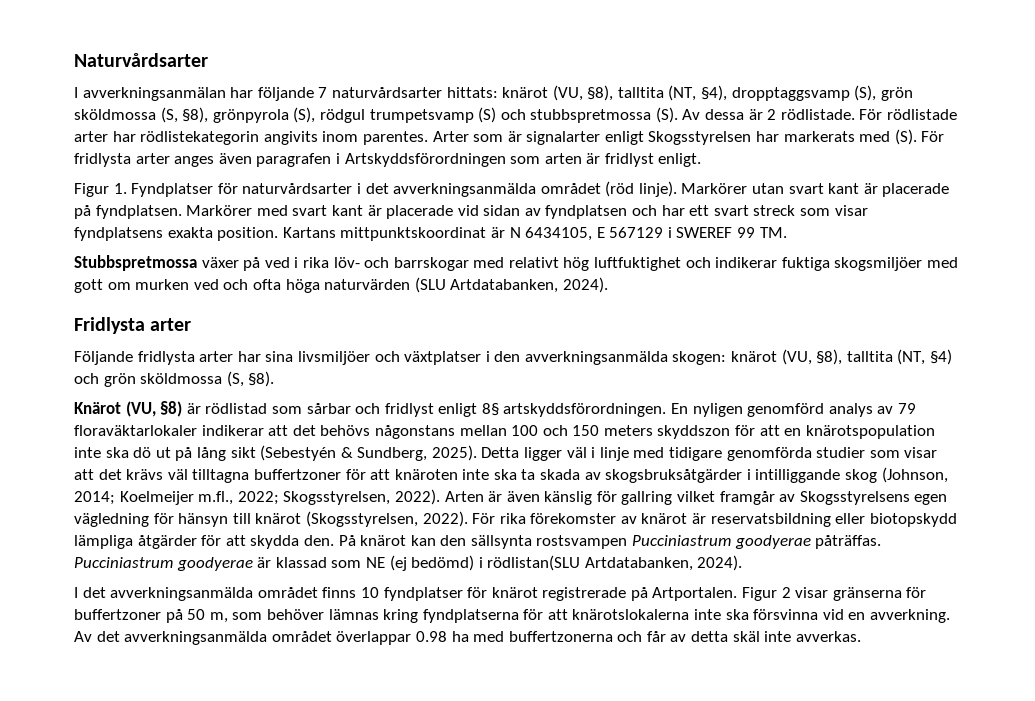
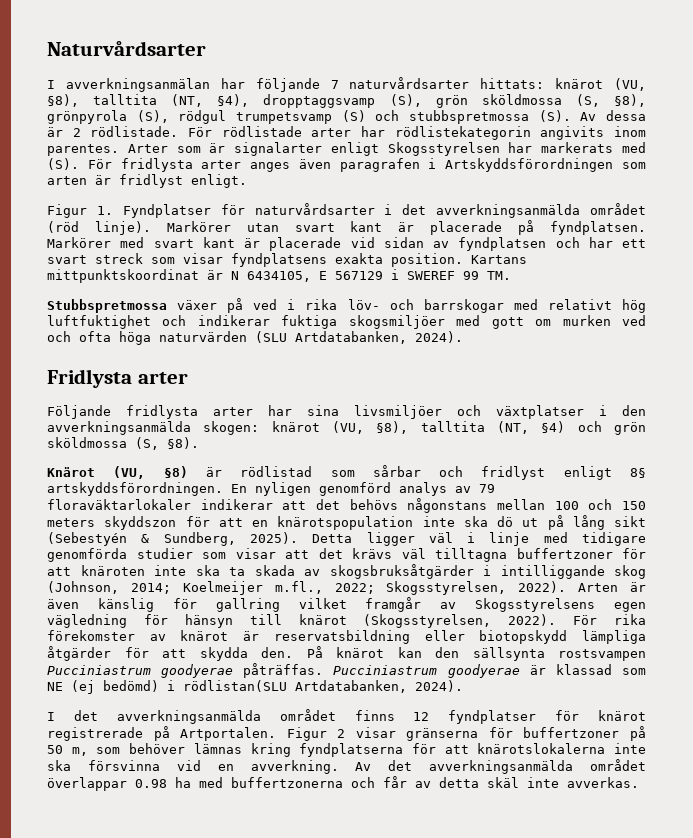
[360,587,379,598] 10 -> [413,712,430,721] 12

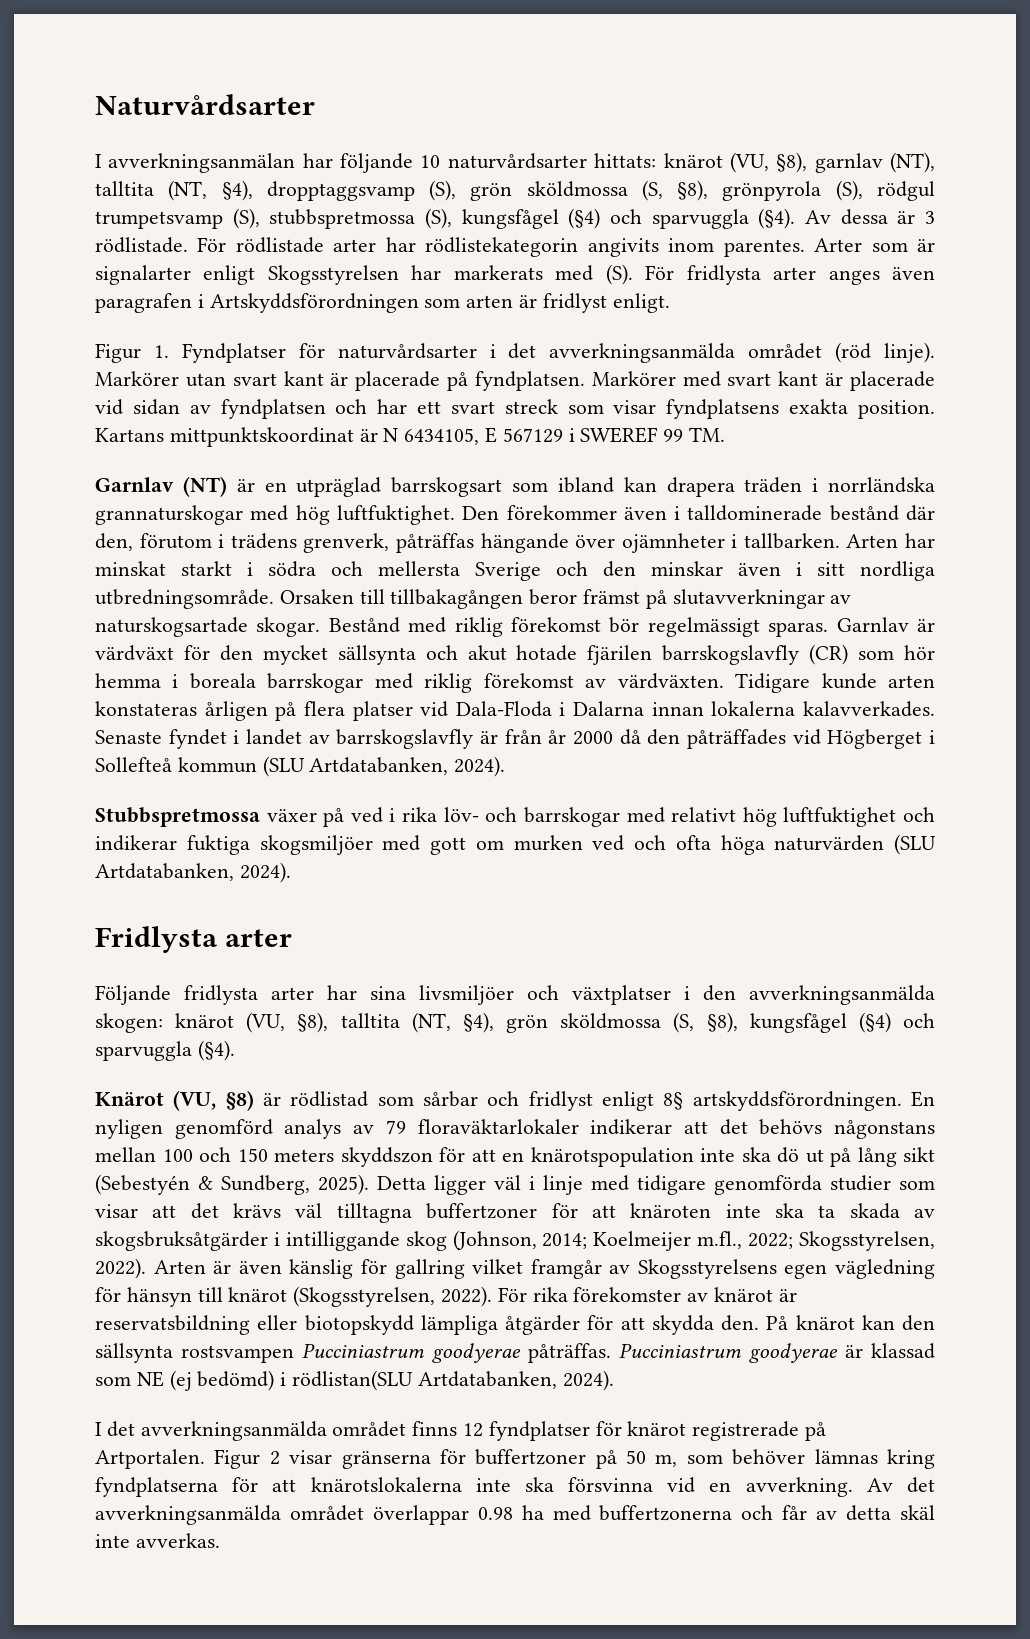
[330,80,339,89] 7 -> [420,155,441,168] 10
(79, 100) none -> [814,152,936,173] garnlav (NT),
[341,110,571,124] (S) och stubbspretmossa (S). -> [232,208,796,229] (S), stubbspretmossa (S), kungsfågel (§4) och sparvuggla (§4).
[72,128,81,137] 2 -> [924,211,935,224] 3
(511, 275) none -> [95,476,936,497] [95,505,935,525] [95,533,936,553] [95,561,935,581] [95,589,852,609] [95,617,935,637] [95,644,935,665] [95,673,936,693] [95,701,935,721] [95,729,935,749] [95,756,506,777] // Garnlav (NT) är en utpräglad barrskogsart som ibland kan drapera träden i norrländska grannaturskogar med hög luftfuktighet. Den förekommer även i talldominerade bestånd där den, förutom i trädens grenverk, påträffas hängande över ojämnheter i tallbarken. Arten har minskat starkt i södra och mellersta Sverige och den minskar även i sitt nordliga utbredningsområde. Orsaken till tillbakagången beror främst på slutavverkningar av naturskogsartade skogar. Bestånd med riklig förekomst bör regelmässigt sparas. Garnlav är värdväxt för den mycket sällsynta och akut hotade fjärilen barrskogslavfly (CR) som hör hemma i boreala barrskogar med riklig förekomst av värdväxten. Tidigare kunde arten konstateras årligen på flera platser vid Dala-Floda i Dalarna innan lokalerna kalavverkades. Senaste fyndet i landet av barrskogslavfly är från år 2000 då den påträffades vid Högberget i Sollefteå kommun (SLU Artdatabanken, 2024).
[541,421,646,435] [47,437,199,450] §4) och grön sköldmossa (S, §8). -> [462,1012,936,1033] [95,1040,235,1061] §4), grön sköldmossa (S, §8), kungsfågel (§4) och sparvuggla (§4).

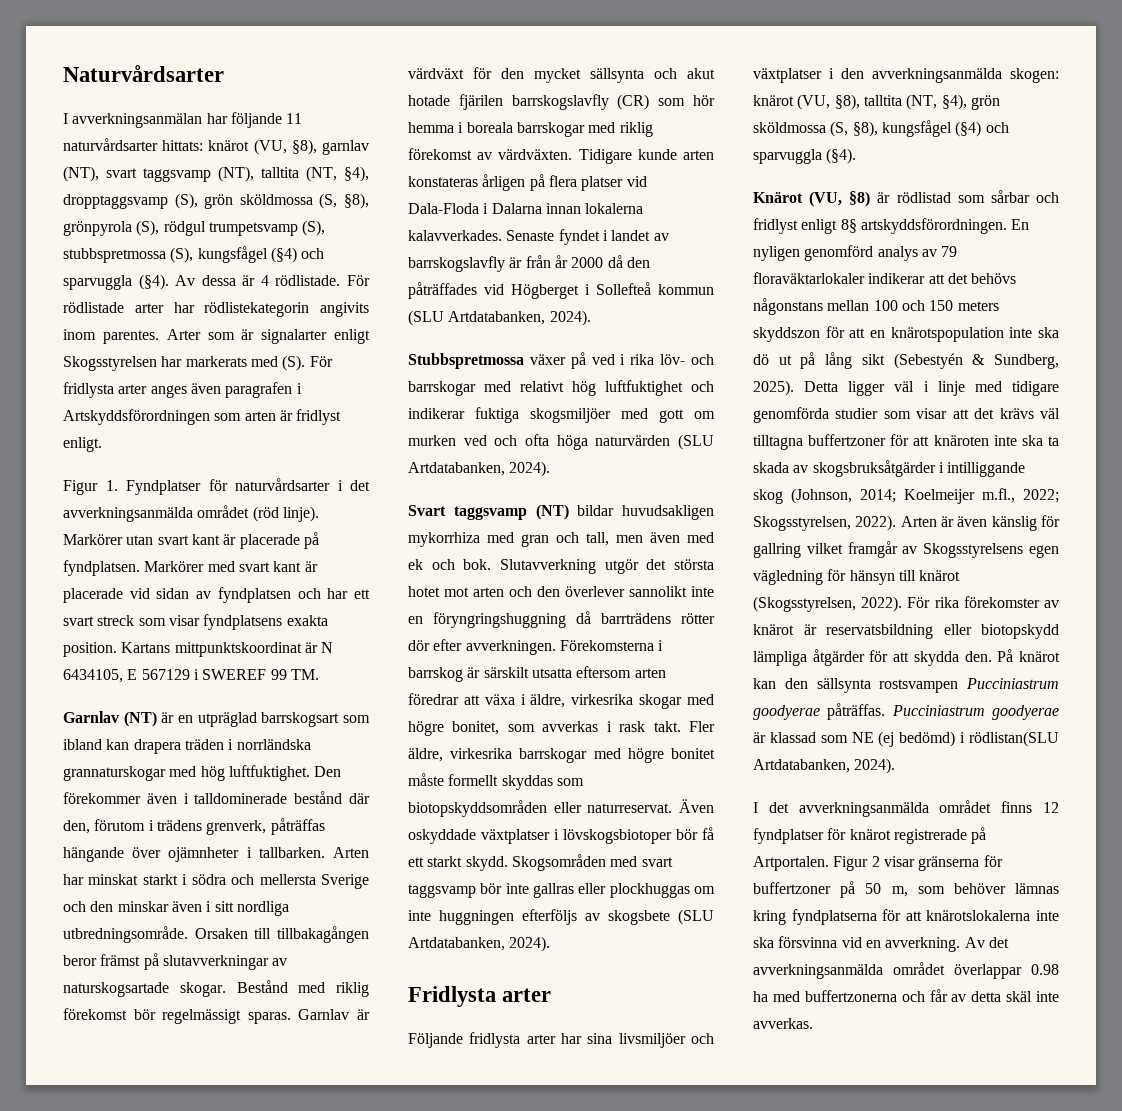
[420,155,441,168] 10 -> [286,113,303,124] 11
(936, 162) none -> [106,166,254,182] svart taggsvamp (NT),
[924,211,935,224] 3 -> [260,275,269,286] 4
(291, 872) none -> [408,504,714,520] [408,532,714,547] [408,559,714,574] [408,586,714,597] [408,611,715,628] [408,639,664,655] [408,666,666,682] [408,693,714,709] [408,721,715,736] [408,748,715,763] [408,773,584,790] [408,799,714,817] [408,827,714,844] [408,854,673,871] [408,883,715,898] [408,909,714,925] [408,936,551,952] // Svart taggsvamp (NT) bildar huvudsakligen mykorrhiza med gran och tall, men även med ek och bok. Slutavverkning utgör det största hotet mot arten och den överlever sannolikt inte en föryngringshuggning då barrträdens rötter dör efter avverkningen. Förekomsterna i barrskog är särskilt utsatta eftersom arten föredrar att växa i äldre, virkesrika skogar med högre bonitet, som avverkas i rask takt. Fler äldre, virkesrika barrskogar med högre bonitet måste formellt skyddas som biotopskyddsområden eller naturreservat. Även oskyddade växtplatser i lövskogsbiotoper bör få ett starkt skydd. Skogsområden med svart taggsvamp bör inte gallras eller plockhuggas om inte huggningen efterföljs av skogsbete (SLU Artdatabanken, 2024).

